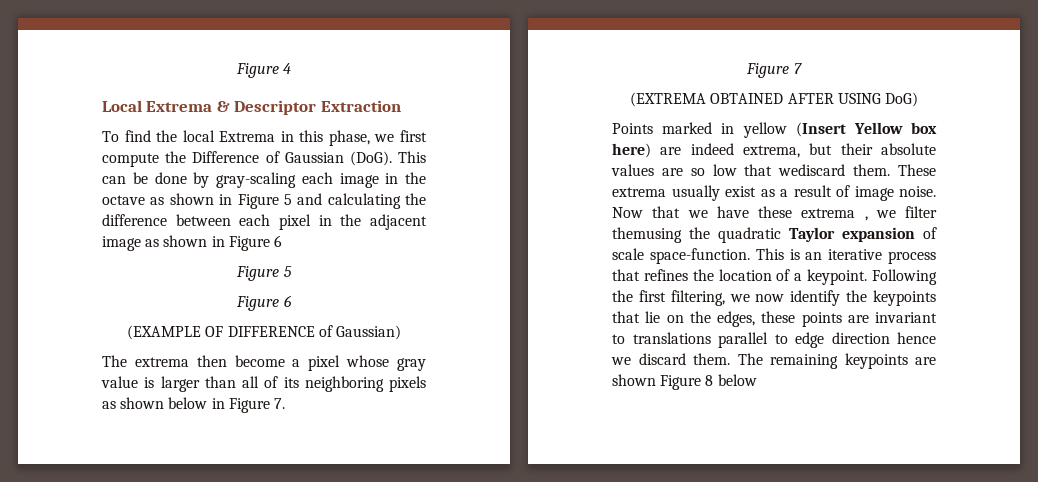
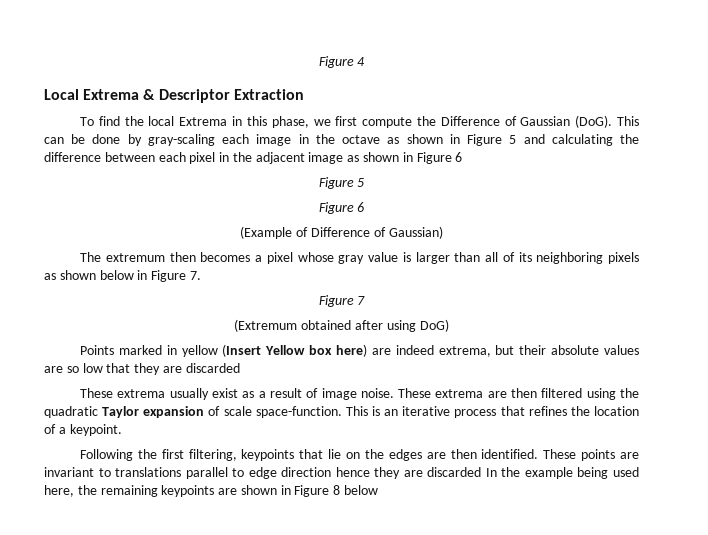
[127,325,315,340] (EXAMPLE OF DIFFERENCE -> [240,226,370,239] (Example of Difference
[134,355,285,367] extrema then become -> [105,252,251,262] extremum then becomes
[630,92,881,107] (EXTREMA OBTAINED AFTER USING -> [234,319,416,332] (Extremum obtained after using
[778,164,891,176] wediscard them. -> [134,363,240,375] they are discarded //
[612,206,937,221] [612,227,682,243] Now that we have these extrema , we filter themusing -> [398,388,616,400] These extrema are then filtered using
(868, 277) none -> (122, 430) //
[729,290,868,306] we now identify the -> (237, 455) none
[717,311,796,327] edges, these -> [388,449,577,461] edges are then identified. These
[611,353,763,365] we discard them. The -> [374,467,639,479] [44,485,97,497] they are discarded In the example being used here, the
(656, 380) none -> [280,485,291,495] in

